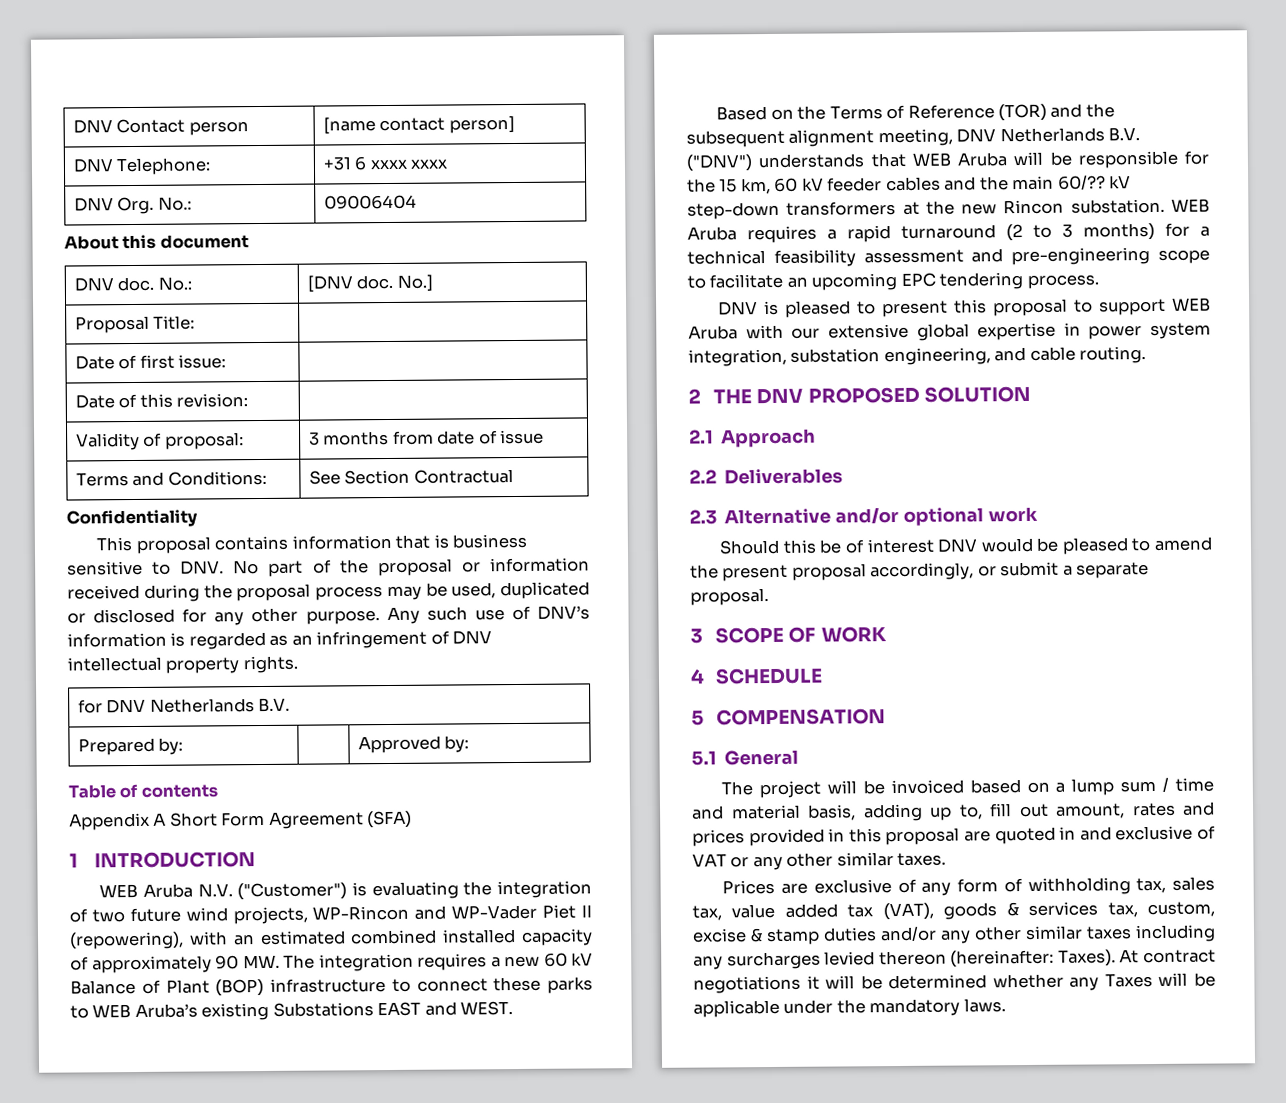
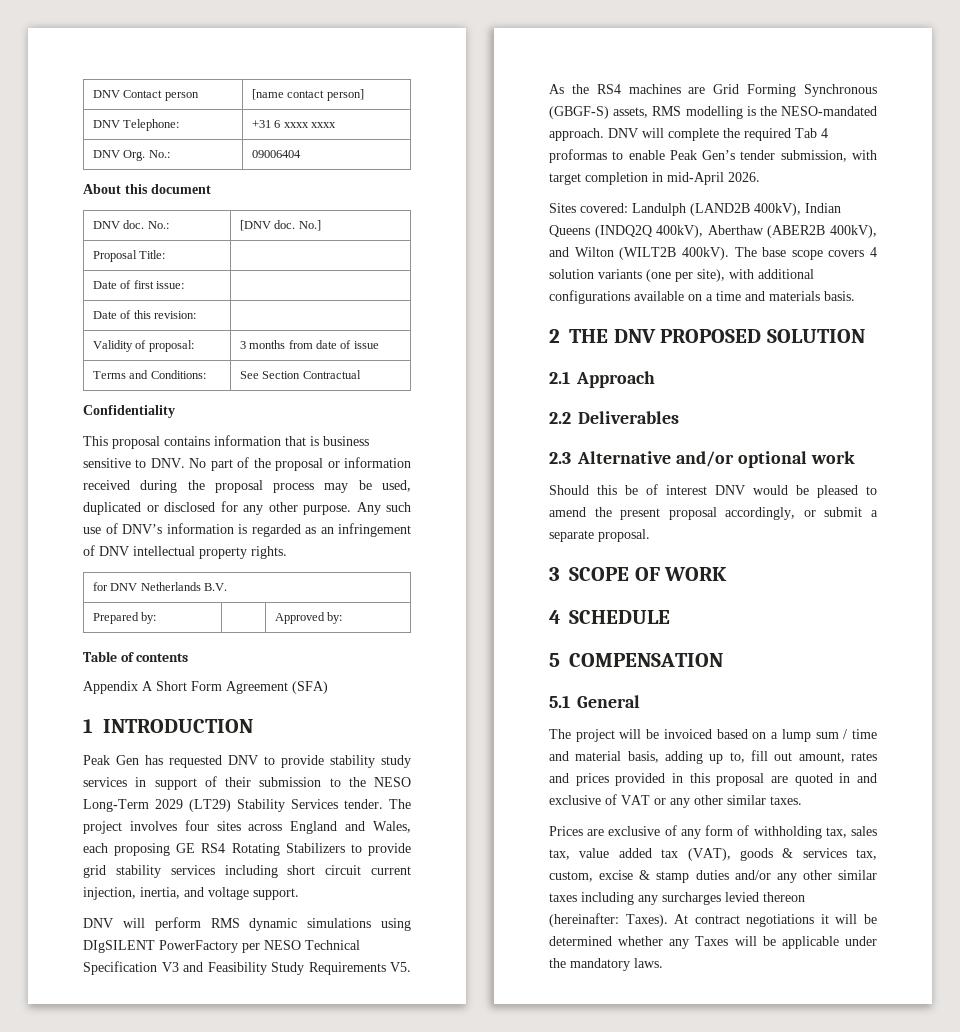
[99,880,592,901] [69,904,593,925] [69,928,593,950] [70,952,593,974] [70,976,593,997] [70,1001,514,1021] [716,103,1115,122] [686,127,1141,148] [686,150,1209,172] [687,175,1132,195] [687,198,1210,220] [687,222,1210,244] [687,247,1210,267] [687,272,1099,291] [718,297,1211,318] [688,322,1211,341] [688,346,1147,367] WEB Aruba N.V. ("Customer") is evaluating the integration of two future wind projects, WP-Rincon and WP-Vader Piet II (repowering), with an estimated combined installed capacity of approximately 90 MW. The integration requires a new 60 kV Balance of Plant (BOP) infrastructure to connect these parks to WEB Aruba’s existing Substations EAST and WEST. // Based on the Terms of Reference (TOR) and the subsequent alignment meeting, DNV Netherlands B.V. ("DNV") understands that WEB Aruba will be responsible for the 15 km, 60 kV feeder cables and the main 60/?? kV step-down transformers at the new Rincon substation. WEB Aruba requires a rapid turnaround (2 to 3 months) for a technical feasibility assessment and pre-engineering scope to facilitate an upcoming EPC tendering process. // DNV is pleased to present this proposal to support WEB Aruba with our extensive global expertise in power system integration, substation engineering, and cable routing. -> [83,755,411,768] [83,776,411,790] [83,799,411,812] [83,820,411,834] [83,843,411,856] [83,865,411,878] [83,887,299,900] [83,917,411,931] [83,940,360,953] [83,961,411,975] [549,84,877,97] [549,106,877,119] [549,128,828,141] [549,149,877,163] [549,172,760,185] [549,203,841,216] [549,225,877,238] [549,247,877,260] [549,269,814,282] [549,290,855,304] Peak Gen has requested DNV to provide stability study services in support of their submission to the NESO Long-Term 2029 (LT29) Stability Services tender. The project involves four sites across England and Wales, each proposing GE RS4 Rotating Stabilizers to provide grid stability services including short circuit current injection, inertia, and voltage support. // DNV will perform RMS dynamic simulations using DIgSILENT PowerFactory per NESO Technical Specification V3 and Feasibility Study Requirements V5. As the RS4 machines are Grid Forming Synchronous (GBGF-S) assets, RMS modelling is the NESO-mandated approach. DNV will complete the required Tab 4 proformas to enable Peak Gen’s tender submission, with target completion in mid-April 2026. // Sites covered: Landulph (LAND2B 400kV), Indian Queens (INDQ2Q 400kV), Aberthaw (ABER2B 400kV), and Wilton (WILT2B 400kV). The base scope covers 4 solution variants (one per site), with additional configurations available on a time and materials basis.

